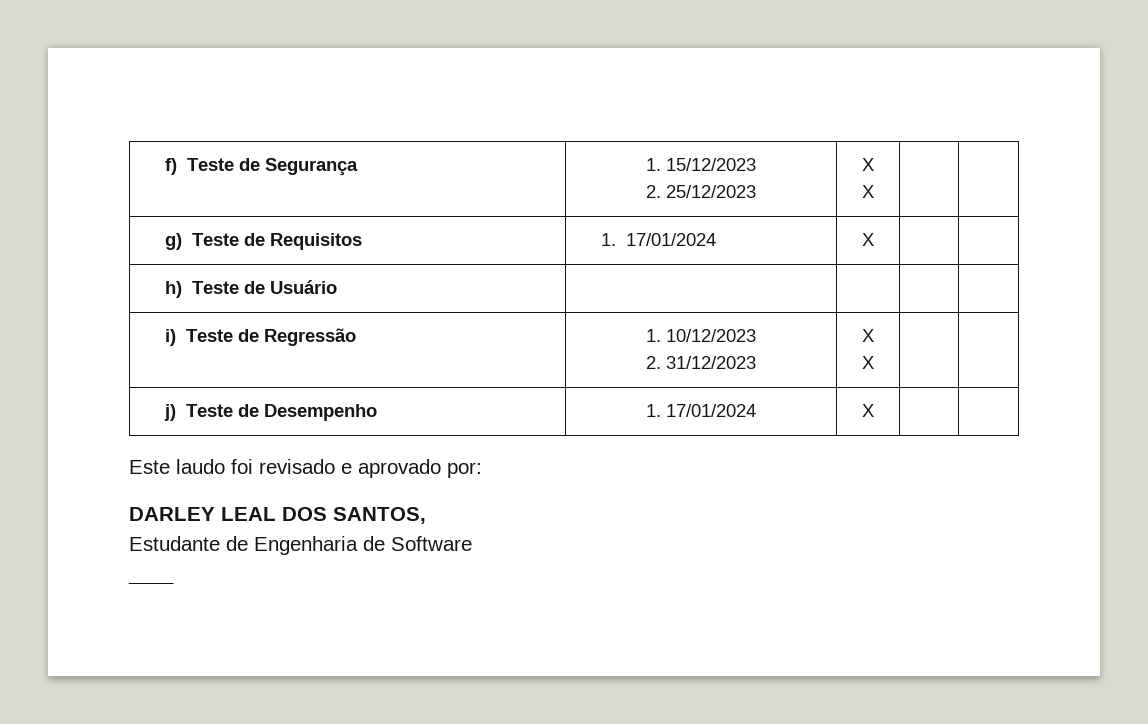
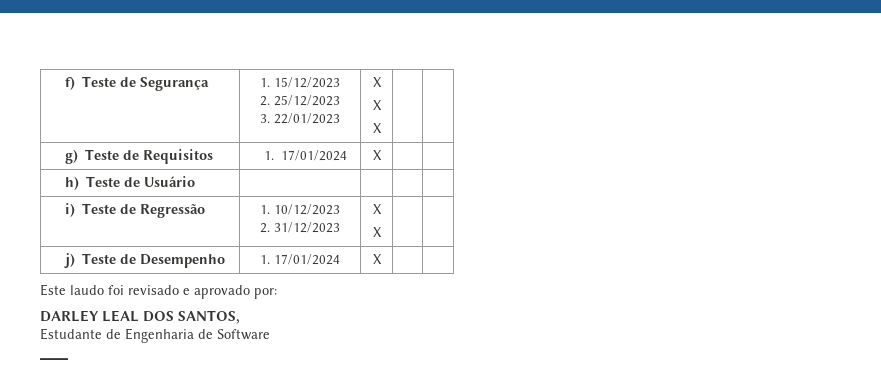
[862,158,874,171] [862,185,874,198] | X // X -> [260,113,340,124] [372,77,382,87] [372,100,382,110] [372,123,382,133] // 3. 22/01/2023 | X // X // X

